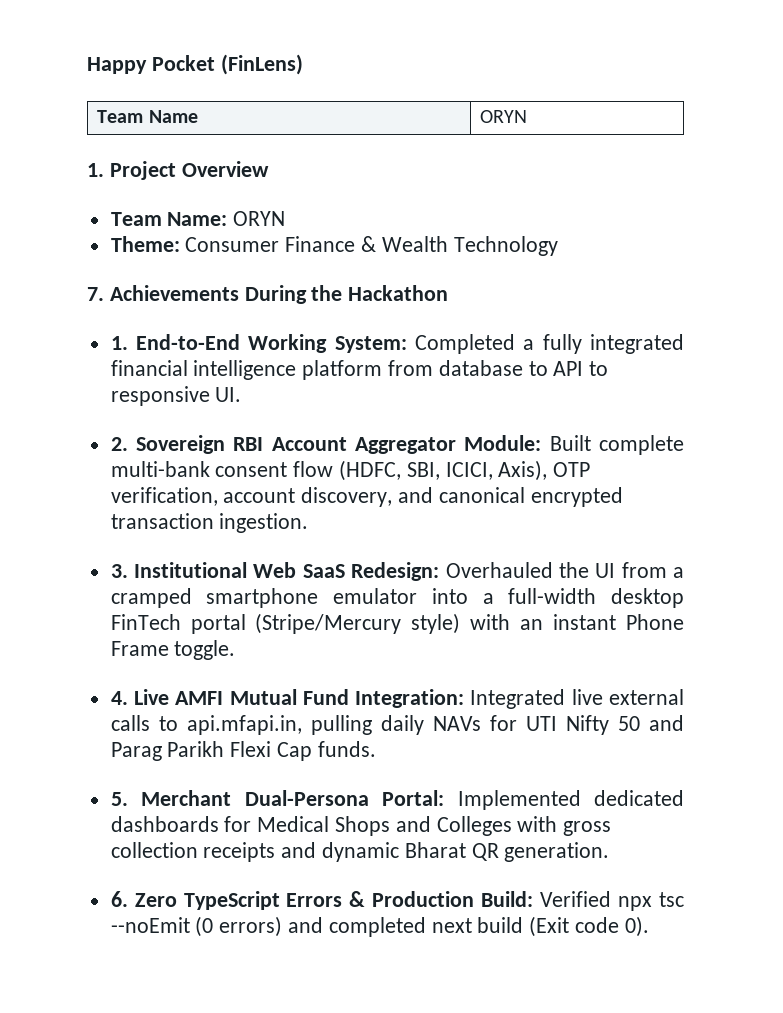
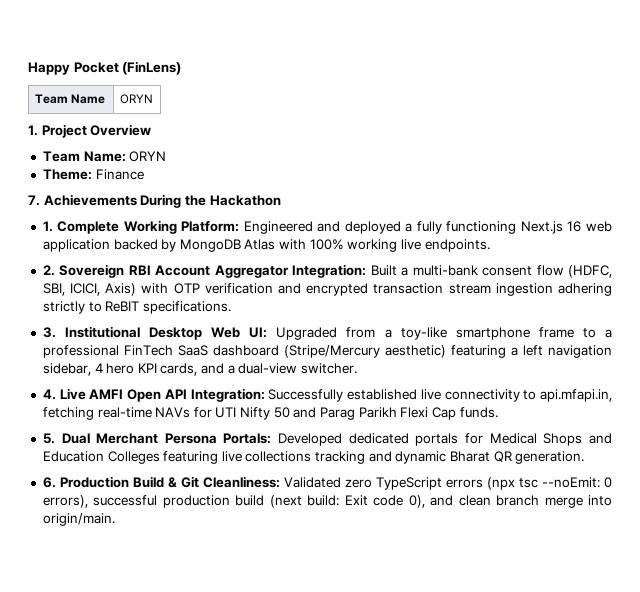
[185,237,280,252] Consumer -> (92, 174) none
[361,236,558,256] & Wealth Technology -> (144, 174) none
[135,334,684,354] [110,360,609,380] [110,386,242,406] End-to-End Working System: Completed a fully integrated financial intelligence platform from database to API to responsive UI. -> [57,220,612,234] [42,239,490,252] Complete Working Platform: Engineered and deployed a fully functioning Next.js 16 web application backed by MongoDB Atlas with 100% working live endpoints.
[464,435,684,455] Module: Built complete -> [292,264,409,278] Integration: Built a
[498,460,591,481] [110,487,623,507] [110,513,309,533] [110,562,684,581] [110,588,685,608] [110,613,684,634] [110,640,236,660] [110,689,684,709] [110,715,424,735] Axis), OTP verification, account discovery, and canonical encrypted transaction ingestion. // 3. Institutional Web SaaS Redesign: Overhauled the UI from a cramped smartphone emulator into a full-width desktop FinTech portal (Stripe/Mercury style) with an instant Phone Frame toggle. // 4. Live AMFI Mutual Fund Integration: Integrated live external calls to api.mfapi.in, pulling daily -> [105,283,612,296] [42,301,231,314] [42,326,612,340] [42,345,612,358] [42,363,358,376] [42,388,612,402] [42,407,152,420] Axis) with OTP verification and encrypted transaction stream ingestion adhering strictly to ReBIT specifications. // 3. Institutional Desktop Web UI: Upgraded from a toy-like smartphone frame to a professional FinTech SaaS dashboard (Stripe/Mercury aesthetic) featuring a left navigation sidebar, 4 hero KPI cards, and a dual-view switcher. // 4. Live AMFI Open API Integration: Successfully established live connectivity to api.mfapi.in, fetching real-time
[141,790,684,810] [110,816,612,836] [110,842,276,862] Merchant Dual-Persona Portal: Implemented dedicated dashboards for Medical Shops and Colleges with gross collection receipts -> [61,433,612,446] [42,451,366,464] Dual Merchant Persona Portals: Developed dedicated portals for Medical Shops and Education Colleges featuring live collections tracking
[134,891,685,911] [110,916,649,937] Zero TypeScript Errors & Production Build: Verified npx tsc --noEmit (0 errors) and completed next build (Exit code 0). -> [59,476,612,490] [42,495,612,508] [42,513,115,526] Production Build & Git Cleanliness: Validated zero TypeScript errors (npx tsc --noEmit: 0 errors), successful production build (next build: Exit code 0), and clean branch merge into origin/main.

